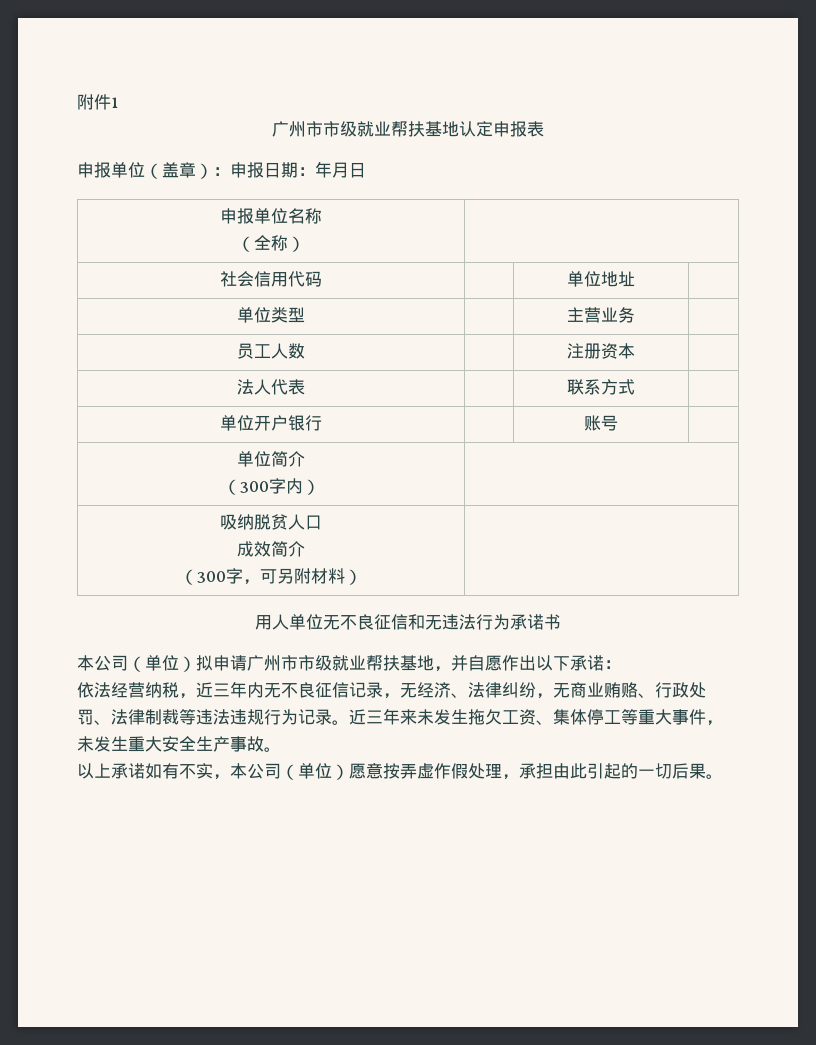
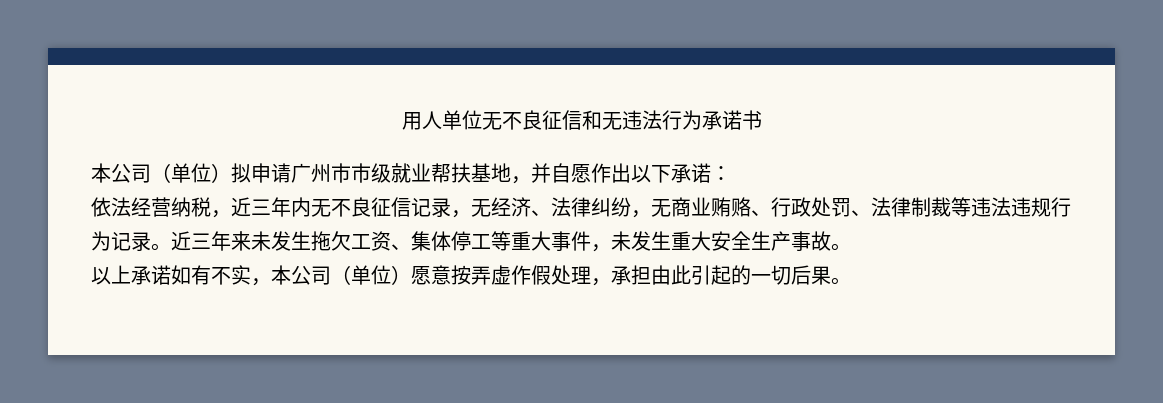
[77,94,119,110] [272,121,544,137] [77,161,366,179] [220,208,322,224] [237,235,305,252] [220,271,322,287] [567,271,635,287] [237,307,305,323] [567,307,635,323] [237,343,305,359] [567,343,635,359] [237,379,305,395] [567,379,635,395] [220,415,322,431] [584,415,618,431] [237,451,305,467] [222,478,320,495] [220,514,322,530] [237,541,305,557] [180,568,362,585] 附件1 // 广州市市级就业帮扶基地认定申报表 // 申报单位（盖章）：申报日期：年月日 // 申报单位名称 // （全称） | // 社会信用代码 | | 单位地址 | // 单位类型 | | 主营业务 | // 员工人数 | | 注册资本 | // 法人代表 | | 联系方式 | // 单位开户银行 | | 账号 | // 单位简介 // （300字内） | // 吸纳脱贫人口 // 成效简介 // （300字，可另附材料） | // -> (401, 121) none

